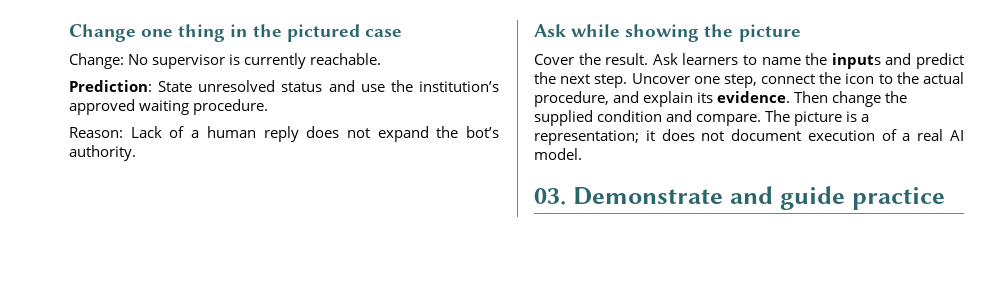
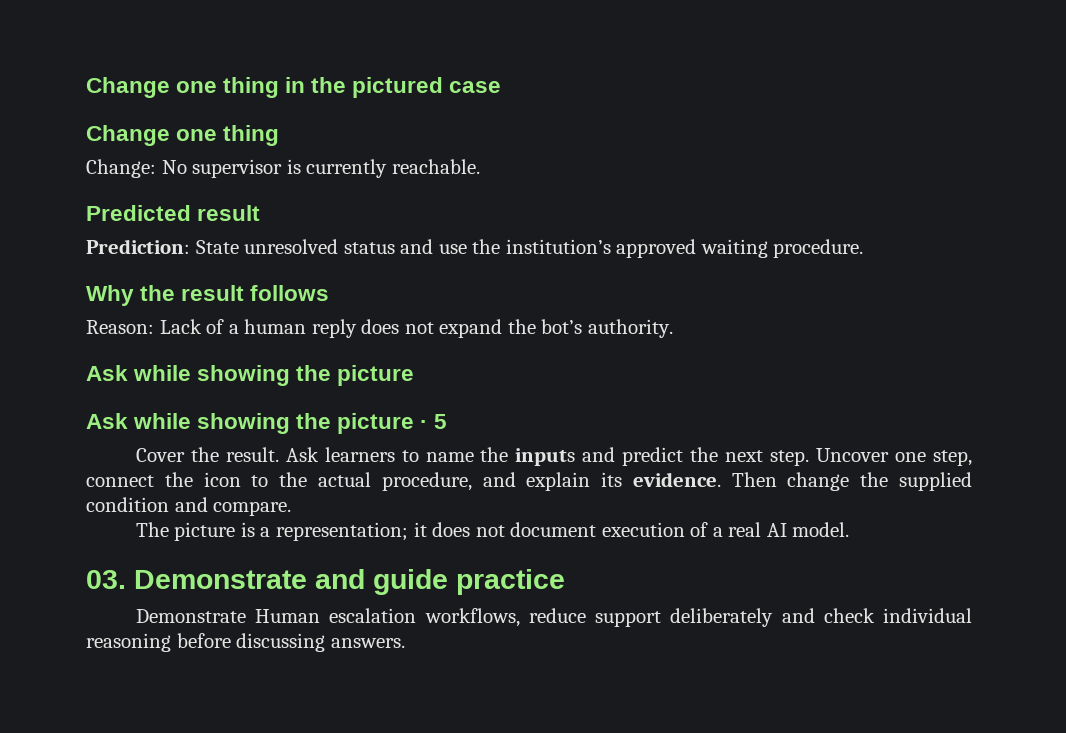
(402, 33) none -> [86,125,280,146] // Change one thing
(382, 59) none -> [86,205,261,221] // Predicted result
(269, 107) none -> [86,285,330,306] // Why the result follows
(801, 33) none -> [86,413,448,434] // Ask while showing the picture · 5
(762, 120) none -> (292, 508) //
(945, 198) none -> [135,608,973,627] [86,633,405,652] // Demonstrate Human escalation workflows, reduce support deliberately and check individual reasoning before discussing answers.

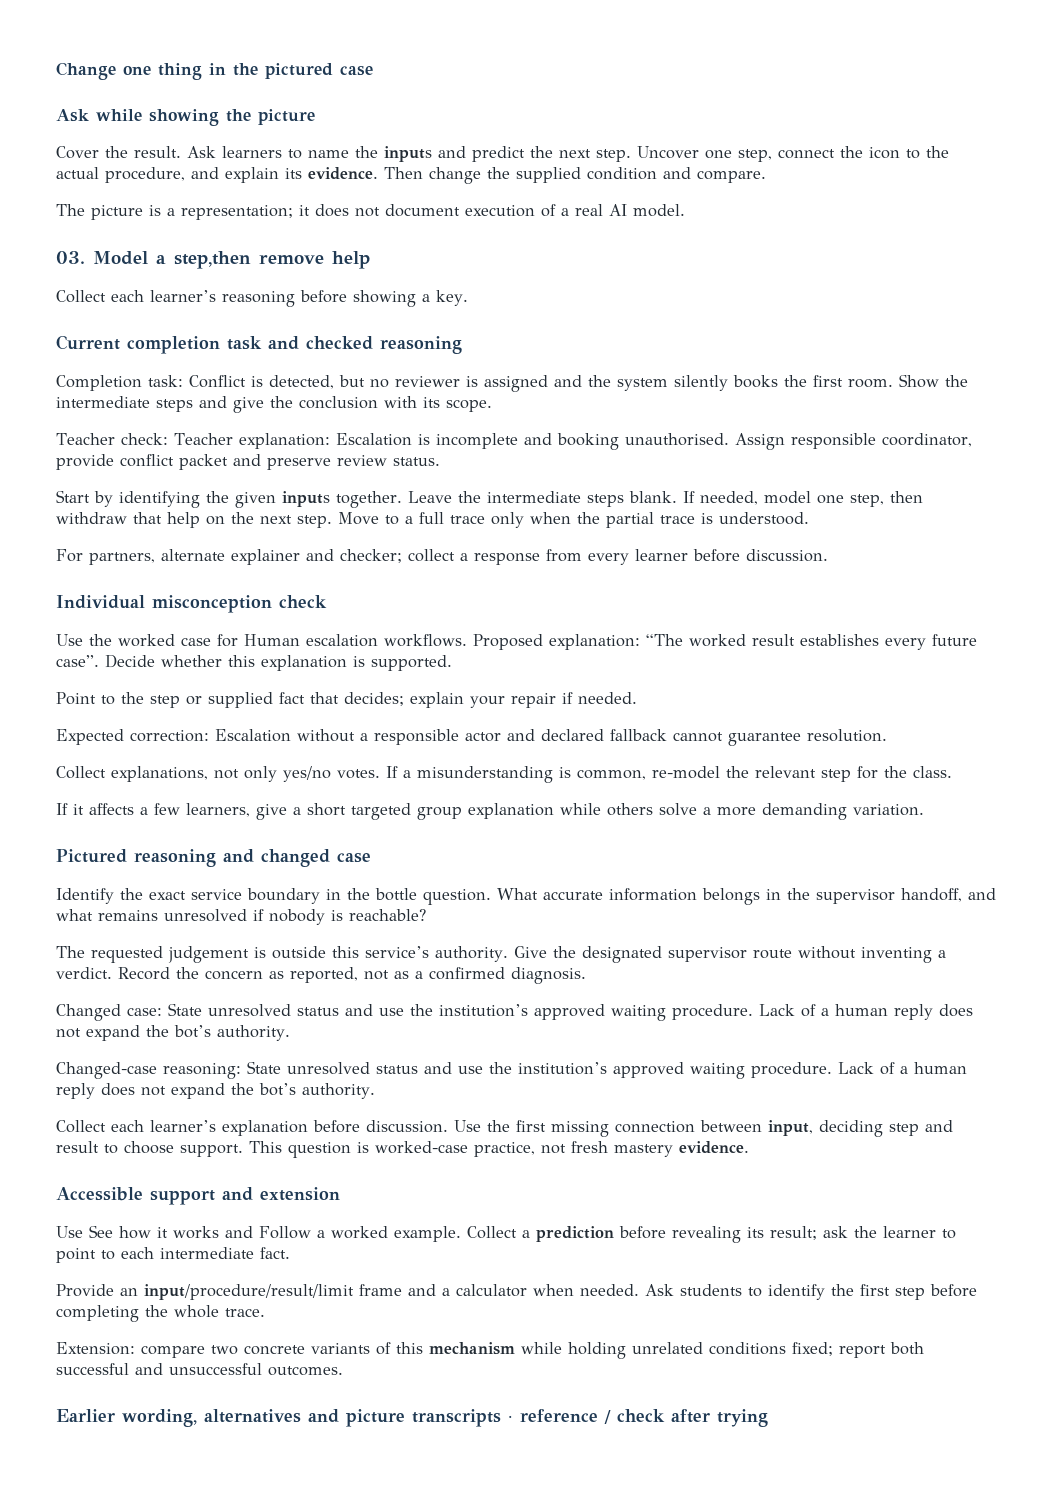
[86,125,280,146] [86,159,480,178] [86,205,261,221] [86,239,864,258] [86,285,330,306] [86,319,673,338] [86,365,415,386] [86,413,448,434] // Change one thing // Change: No supervisor is currently reachable. // Predicted result // Prediction: State unresolved status and use the institution’s approved waiting procedure. // Why the result follows // Reason: Lack of a human reply does not expand the bot’s authority. // Ask while showing the picture // Ask while showing the picture · 5 -> [56,109,315,126] // Ask while showing the picture
[134,569,565,595] [135,608,973,627] [86,633,405,652] Demonstrate and guide practice // Demonstrate Human escalation workflows, reduce support deliberately and check individual reasoning before discussing answers. -> [93,251,370,269] [56,290,468,307] [56,335,462,354] [56,374,968,392] [56,396,492,413] [56,433,972,450] [56,454,440,470] [56,490,923,508] [56,512,809,528] [56,549,828,565] [56,595,327,613] [56,634,977,650] [56,654,452,671] [56,692,637,708] [56,729,887,746] [56,766,952,783] [56,803,924,820] [56,849,371,867] [56,888,996,905] [56,909,426,925] [56,946,946,963] [56,967,586,984] [56,1003,973,1021] [56,1025,290,1041] [56,1061,967,1079] [56,1083,375,1099] [56,1120,953,1137] [56,1141,749,1158] [56,1187,340,1205] [56,1225,956,1243] [56,1247,290,1263] [56,1284,977,1300] [56,1305,265,1322] [56,1342,924,1359] [56,1363,343,1376] [56,1409,768,1427] Model a step,then remove help // Collect each learner’s reasoning before showing a key. // Current completion task and checked reasoning // Completion task: Conflict is detected, but no reviewer is assigned and the system silently books the first room. Show the intermediate steps and give the conclusion with its scope. // Teacher check: Teacher explanation: Escalation is incomplete and booking unauthorised. Assign responsible coordinator, provide conflict packet and preserve review status. // Start by identifying the given inputs together. Leave the intermediate steps blank. If needed, model one step, then withdraw that help on the next step. Move to a full trace only when the partial trace is understood. // For partners, alternate explainer and checker; collect a response from every learner before discussion. // Individual misconception check // Use the worked case for Human escalation workflows. Proposed explanation: “The worked result establishes every future case”. Decide whether this explanation is supported. // Point to the step or supplied fact that decides; explain your repair if needed. // Expected correction: Escalation without a responsible actor and declared fallback cannot guarantee resolution. // Collect explanations, not only yes/no votes. If a misunderstanding is common, re-model the relevant step for the class. // If it affects a few learners, give a short targeted group explanation while others solve a more demanding variation. // Pictured reasoning and changed case // Identify the exact service boundary in the bottle question. What accurate information belongs in the supervisor handoff, and what remains unresolved if nobody is reachable? // The requested judgement is outside this service’s authority. Give the designated supervisor route without inventing a verdict. Record the concern as reported, not as a confirmed diagnosis. // Changed case: State unresolved status and use the institution’s approved waiting procedure. Lack of a human reply does not expand the bot’s authority. // Changed-case reasoning: State unresolved status and use the institution’s approved waiting procedure. Lack of a human reply does not expand the bot’s authority. // Collect each learner’s explanation before discussion. Use the first missing connection between input, deciding step and result to choose support. This question is worked-case practice, not fresh mastery evidence. // Accessible support and extension // Use See how it works and Follow a worked example. Collect a prediction before revealing its result; ask the learner to point to each intermediate fact. // Provide an input/procedure/result/limit frame and a calculator when needed. Ask students to identify the first step before completing the whole trace. // Extension: compare two concrete variants of this mechanism while holding unrelated conditions fixed; report both successful and unsuccessful outcomes. // Earlier wording, alternatives and picture transcripts · reference / check after trying

